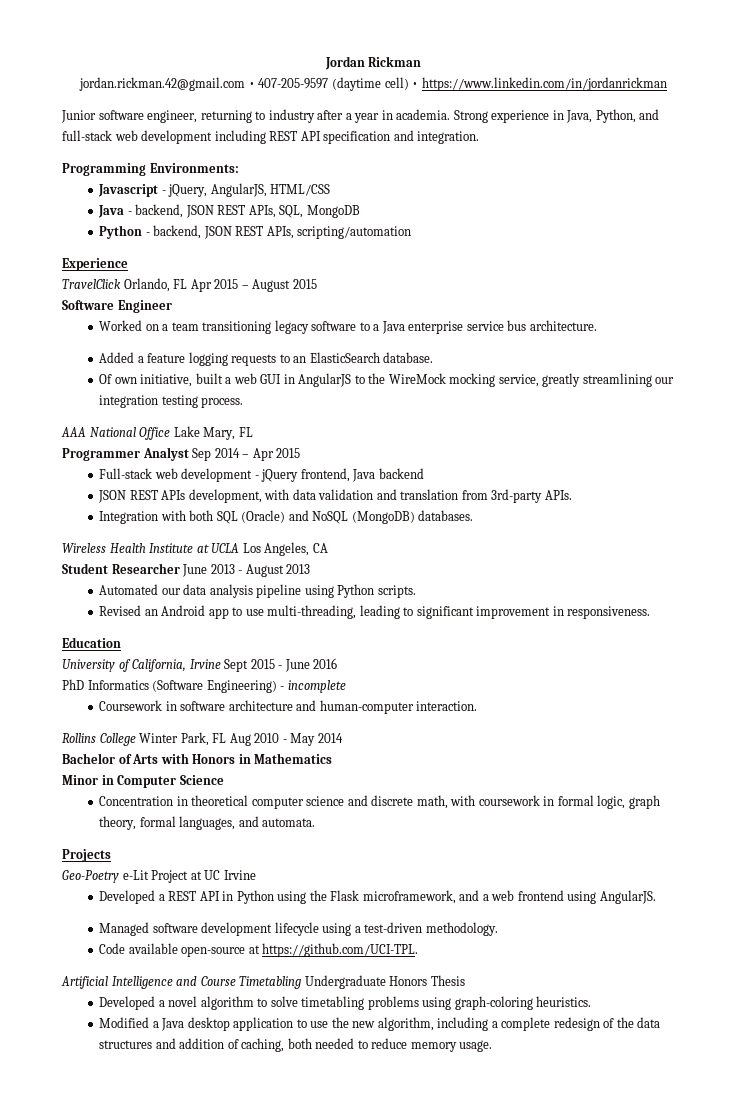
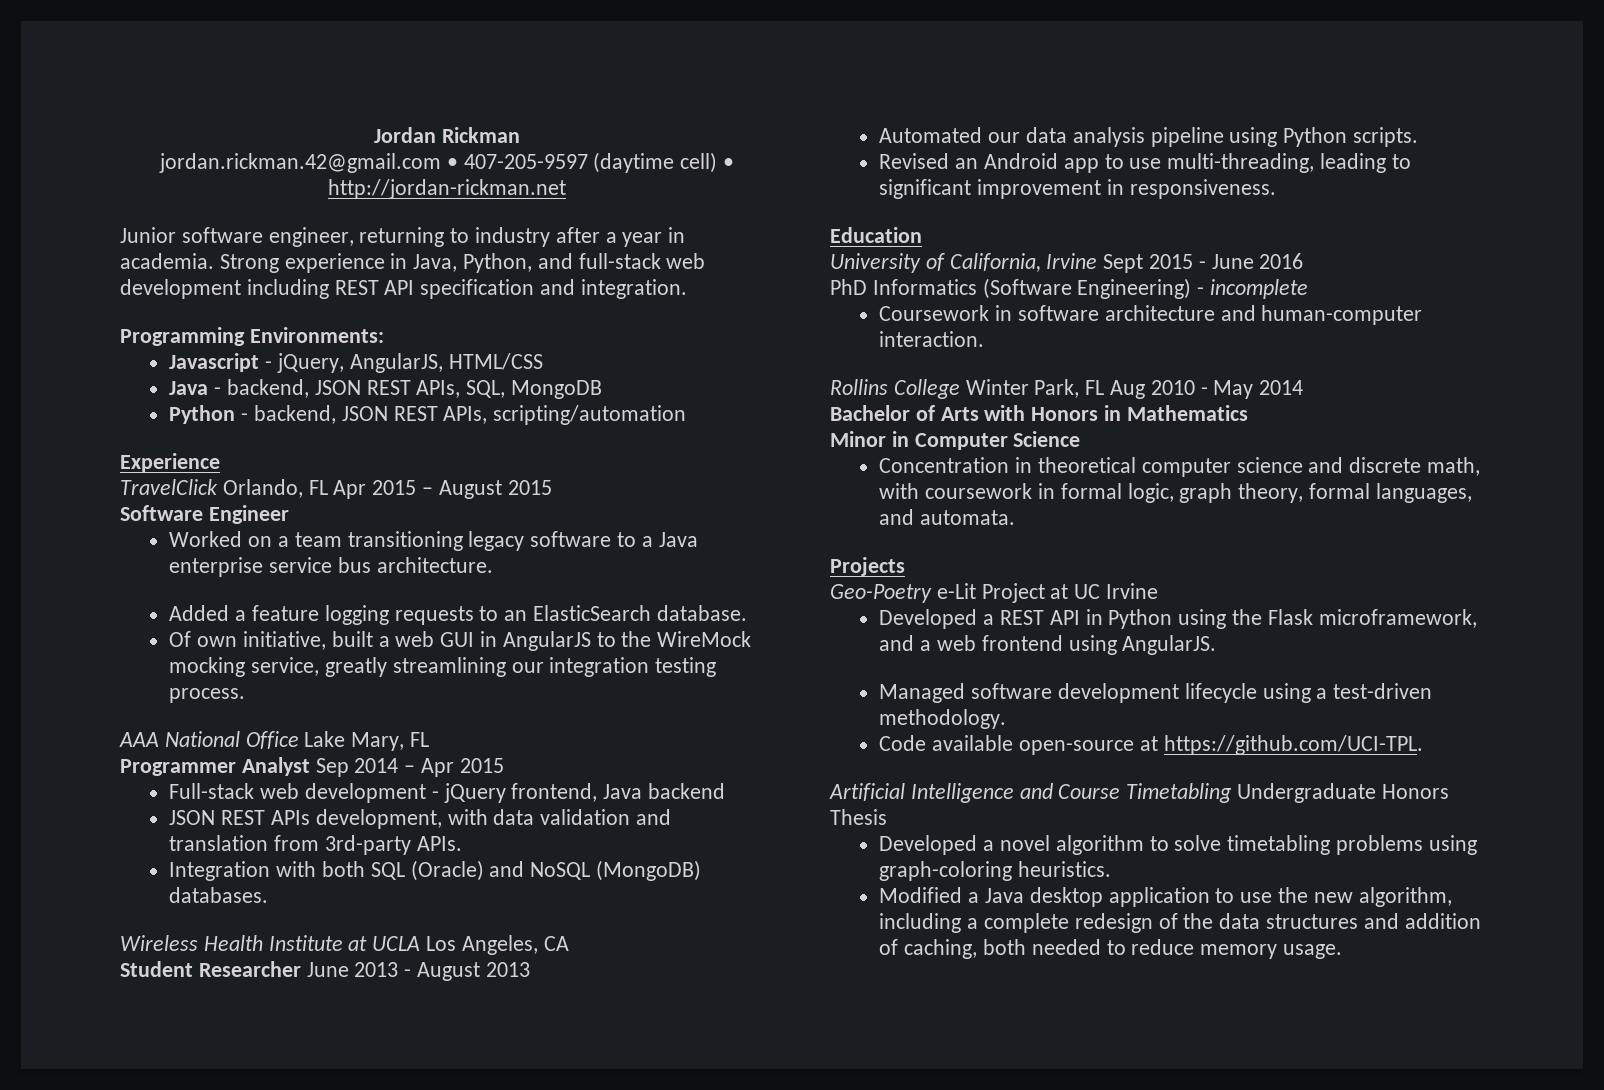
[421,77,667,91] https://www.linkedin.com/in/jordanrickman -> [328,179,566,199] http://jordan-rickman.net

